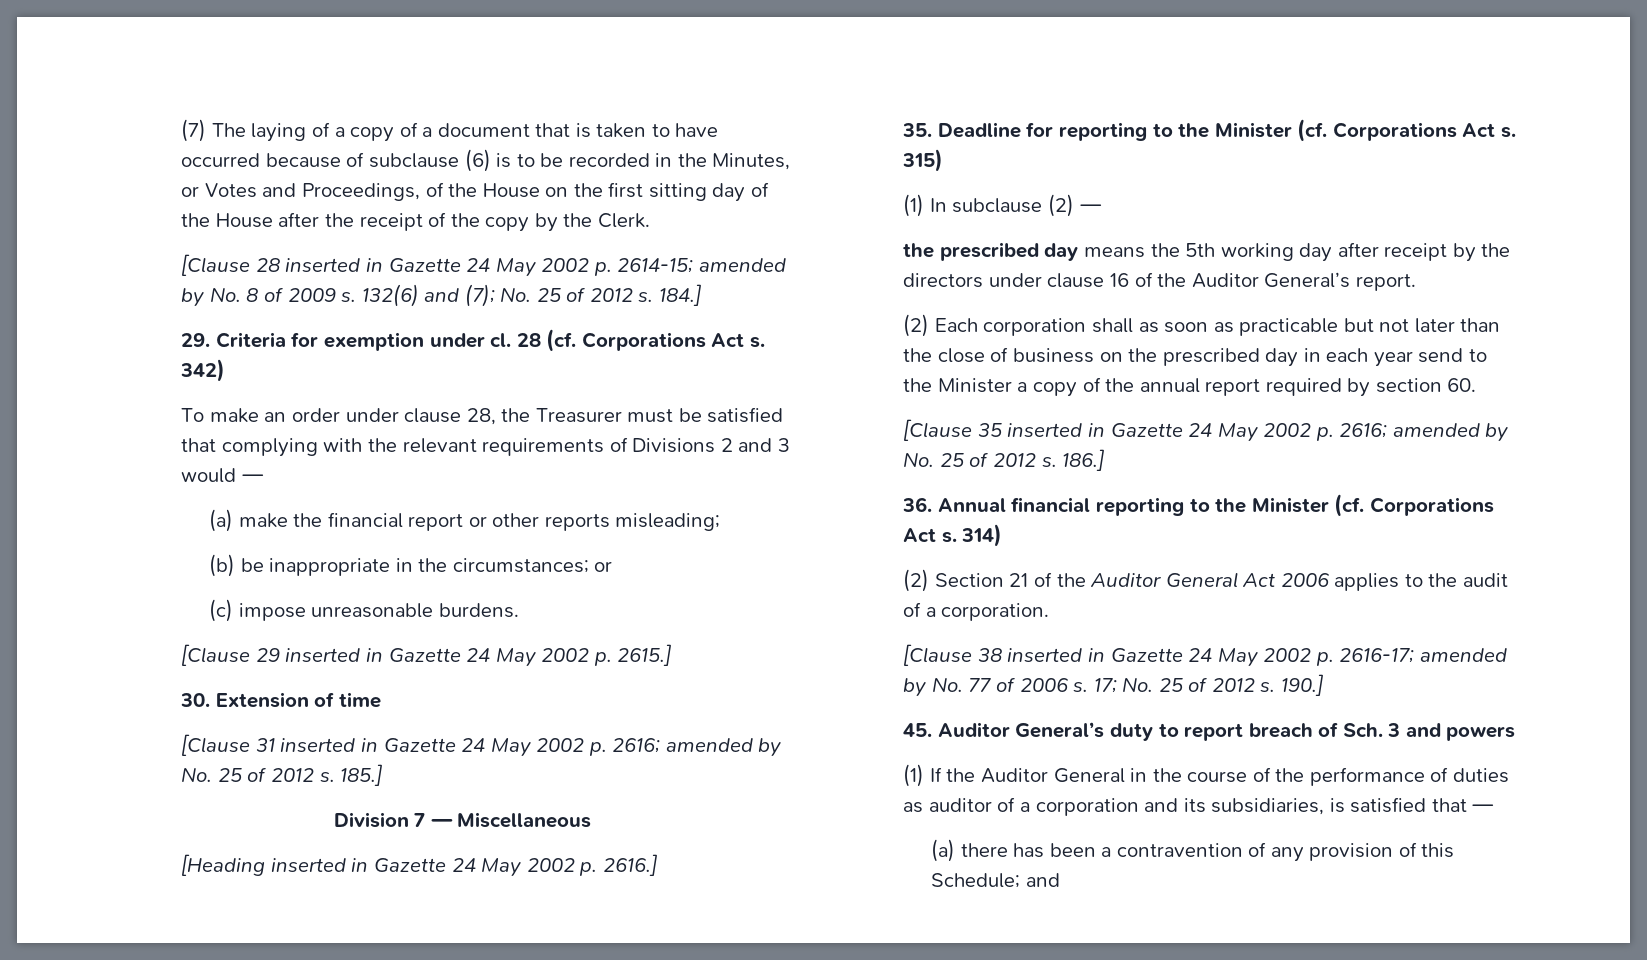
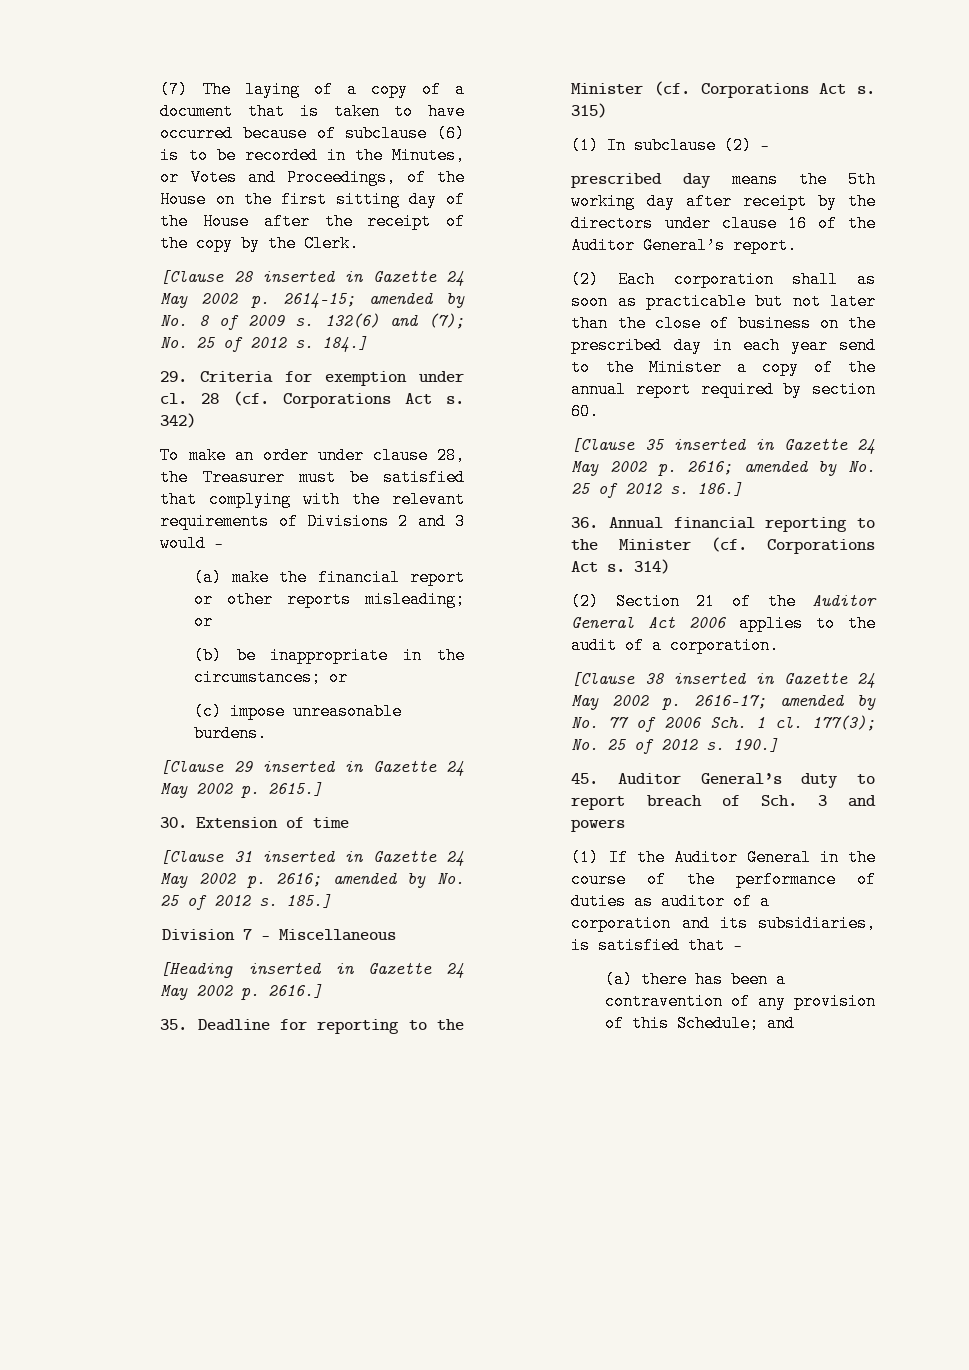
(721, 522) none -> [193,613,213,630] or
[903,243,935,258] the -> (770, 148) none
[1073,678,1117,693] s. 17; -> [710,715,875,731] Sch. 1 cl. 177(3);

